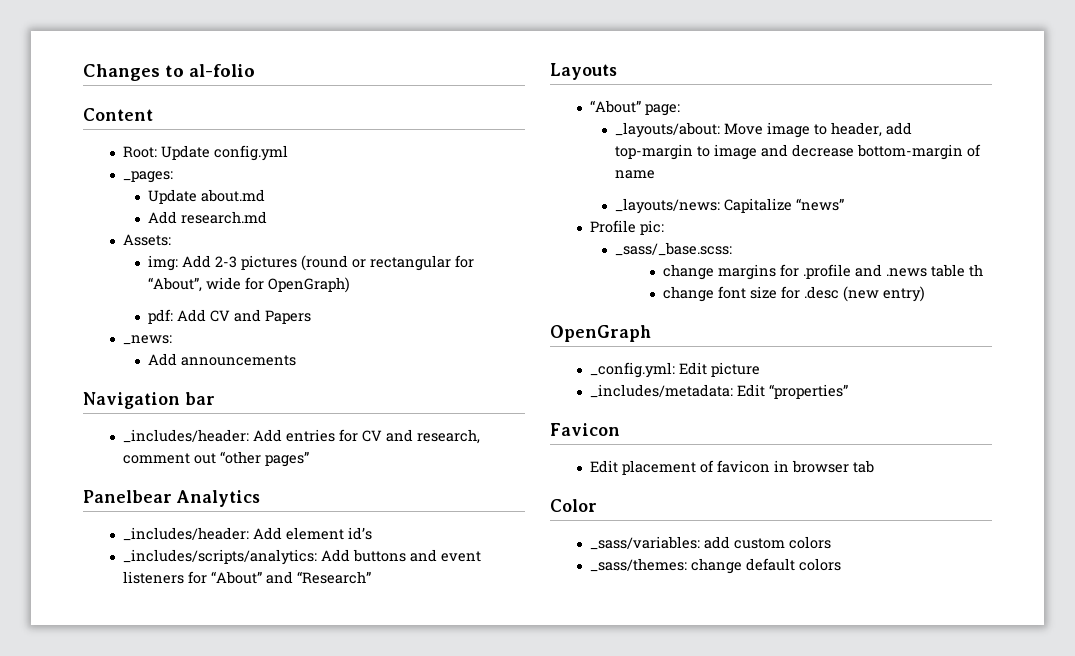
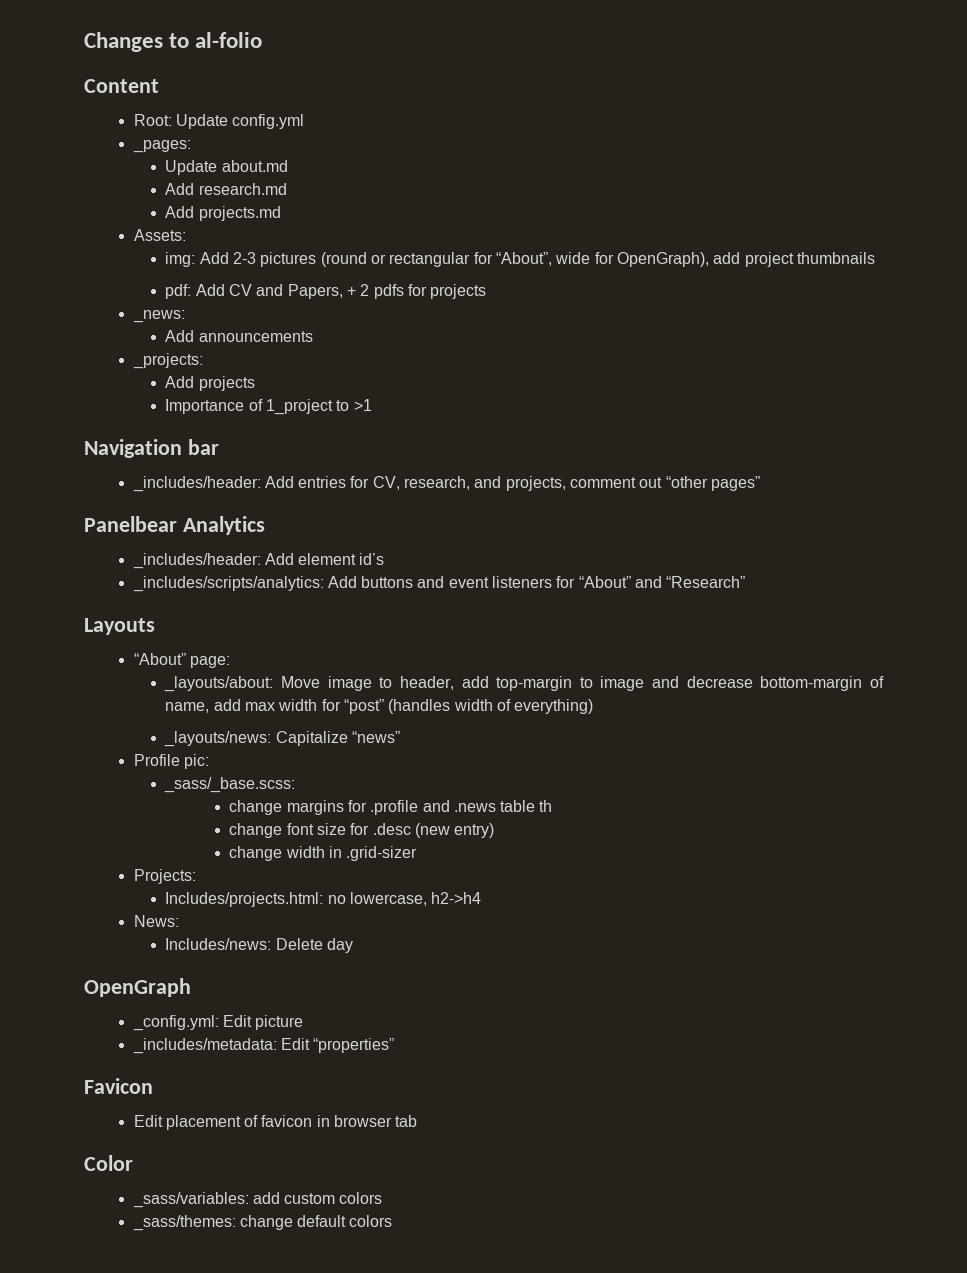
(267, 217) none -> [165,206,281,221] // Add projects.md
[267,277,350,293] OpenGraph) -> [616,252,875,267] OpenGraph), add project thumbnails
[264,310,311,324] [123,335,173,345] [147,353,296,366] Papers // _news: // Add announcements -> [287,284,487,299] [132,310,185,323] [165,330,313,342] [132,353,203,369] [165,376,255,391] [165,399,372,415] Papers, + 2 pdfs for projects // _news: // Add announcements // _projects: // Add projects // Importance of 1_project to >1
[362,429,481,444] CV and research, -> [372,476,566,491] CV, research, and projects,
[614,170,655,179] name -> [165,699,594,714] name, add max width for “post” (handles width of everything)
(926, 294) none -> [229,846,418,861] [133,869,196,884] [165,892,482,907] [133,915,179,927] [165,938,354,953] // change width in .grid-sizer // Projects: // Includes/projects.html: no lowercase, h2->h4 // News: // Includes/news: Delete day

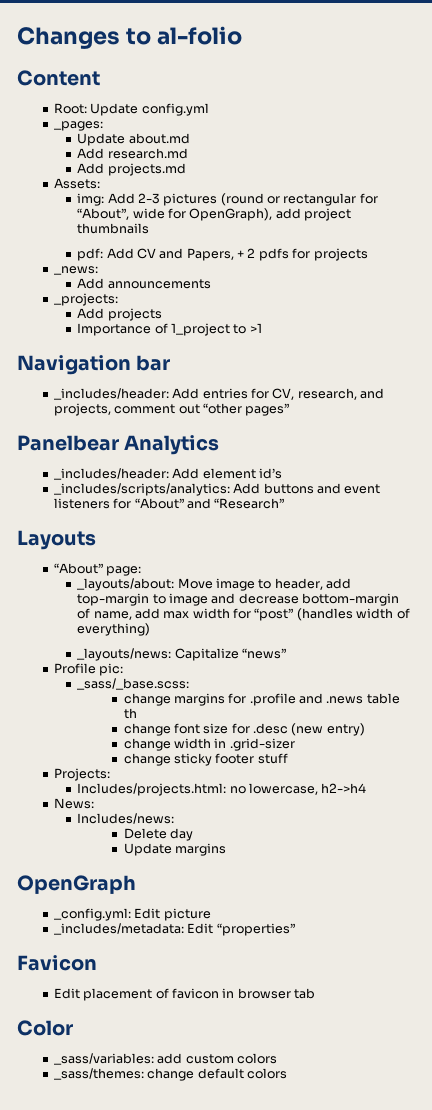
(418, 853) none -> [123,753,288,766] // change sticky footer stuff
(272, 944) none -> (175, 818) //
(354, 945) none -> [123,843,226,856] // Update margins

